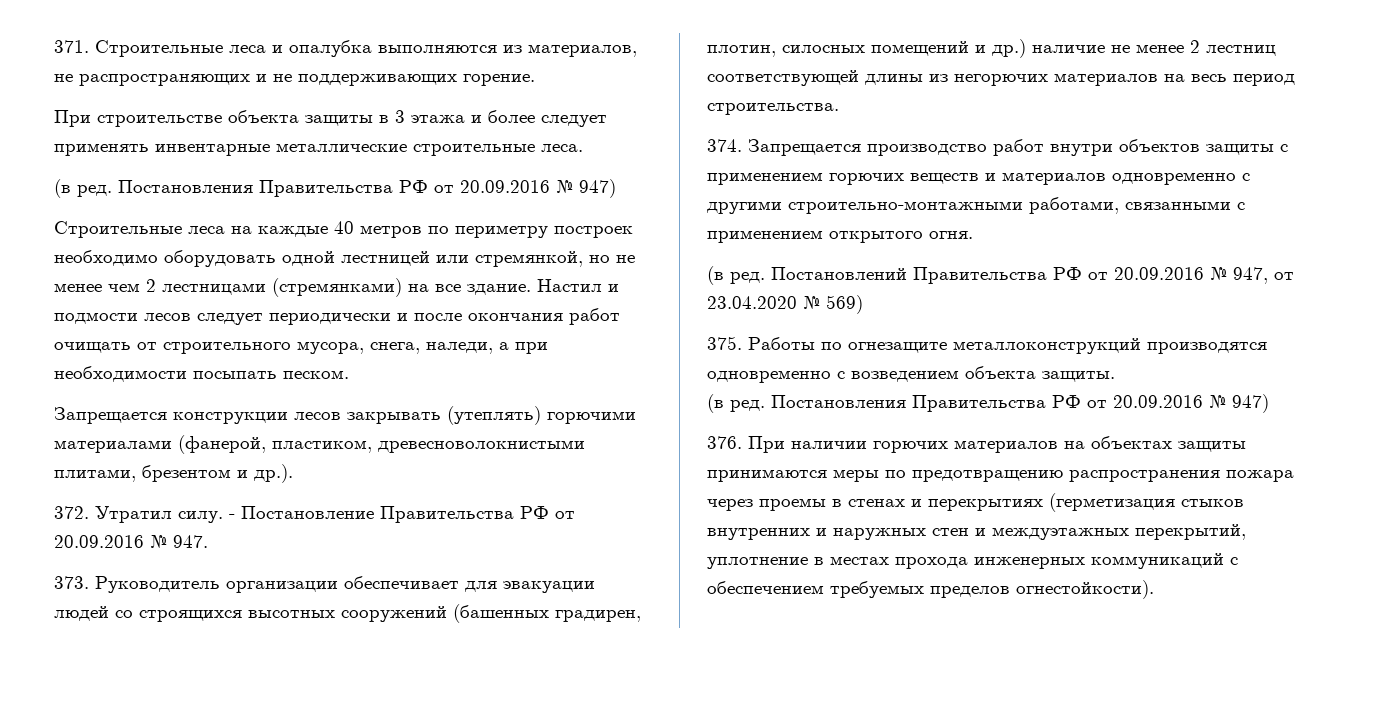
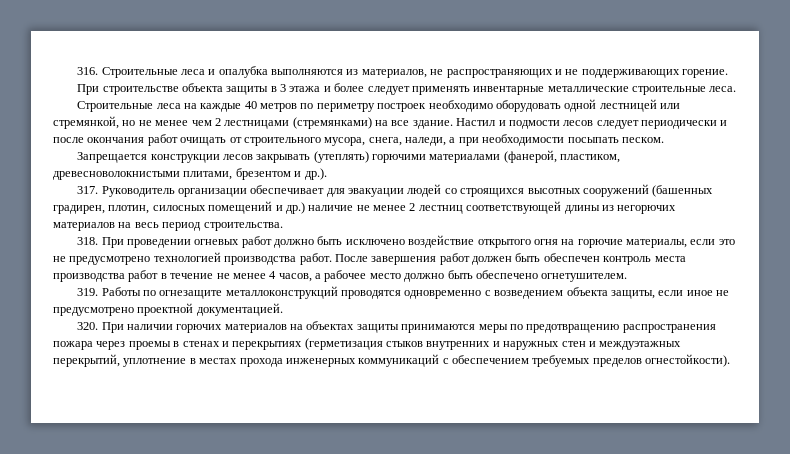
[54,40,89,53] 371. -> [77,67,99,75] 316.
[54,179,616,198] // (в ред. Постановления Правительства РФ от 20.09.2016 № 947) -> (737, 89) none
[54,506,575,523] [54,535,208,548] [54,576,89,589] 372. Утратил силу. - Постановление Правительства РФ от 20.09.2016 № 947. // 373. -> [77,186,99,194] 317.
[707,139,1288,156] [707,172,1250,185] [707,197,1245,214] [707,230,973,243] [707,266,1294,285] [707,295,863,314] [707,336,742,350] 374. Запрещается производство работ внутри объектов защиты с применением горючих веществ и материалов одновременно с другими строительно-монтажными работами, связанными с применением открытого огня. // (в ред. Постановлений Правительства РФ от 20.09.2016 № 947, от 23.04.2020 № 569) // 375. -> [77,235,735,248] [53,252,686,265] [53,270,628,282] [77,288,99,296] 318. При проведении огневых работ должно быть исключено воздействие открытого огня на горючие материалы, если это не предусмотрено технологией производства работ. После завершения работ должен быть обеспечен контроль места производства работ в течение не менее 4 часов, а рабочее место должно быть обеспечено огнетушителем. // 319.
[1147,342,1267,354] производятся -> [340,290,401,299] проводятся
[1042,371,1115,382] [707,394,1269,413] [707,436,742,449] защиты. // (в ред. Постановления Правительства РФ от 20.09.2016 № 947) // 376. -> [610,290,729,299] [53,303,283,316] [77,322,99,330] защиты, если иное не предусмотрено проектной документацией. // 320.

